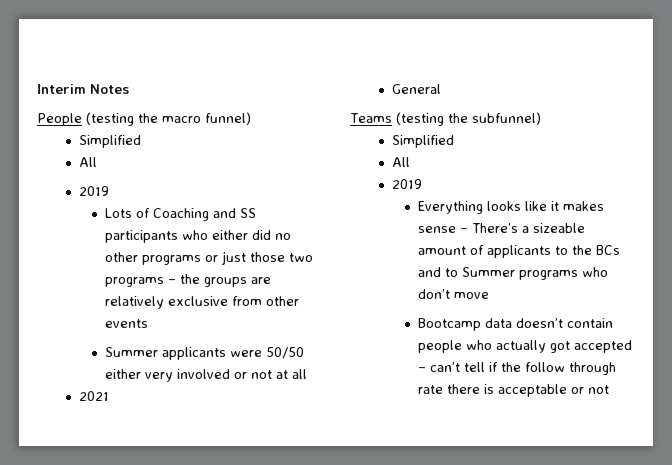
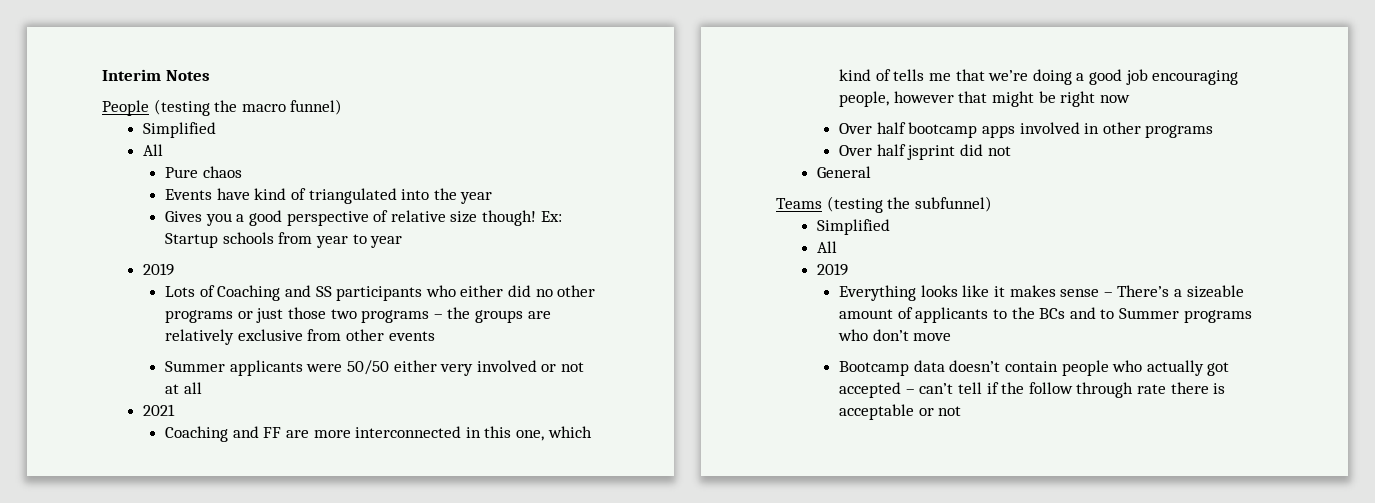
(98, 162) none -> [165,166,242,178] [165,188,493,204] [165,210,562,226] [165,232,403,248] // Pure chaos // Events have kind of triangulated into the year // Gives you a good perspective of relative size though! Ex: Startup schools from year to year
(110, 396) none -> [165,426,592,442] [839,69,1239,85] [839,91,1130,107] [839,122,1214,138] [839,144,1011,160] // Coaching and FF are more interconnected in this one, which kind of tells me that we’re doing a good job encouraging people, however that might be right now // Over half bootcamp apps involved in other programs // Over half jsprint did not

